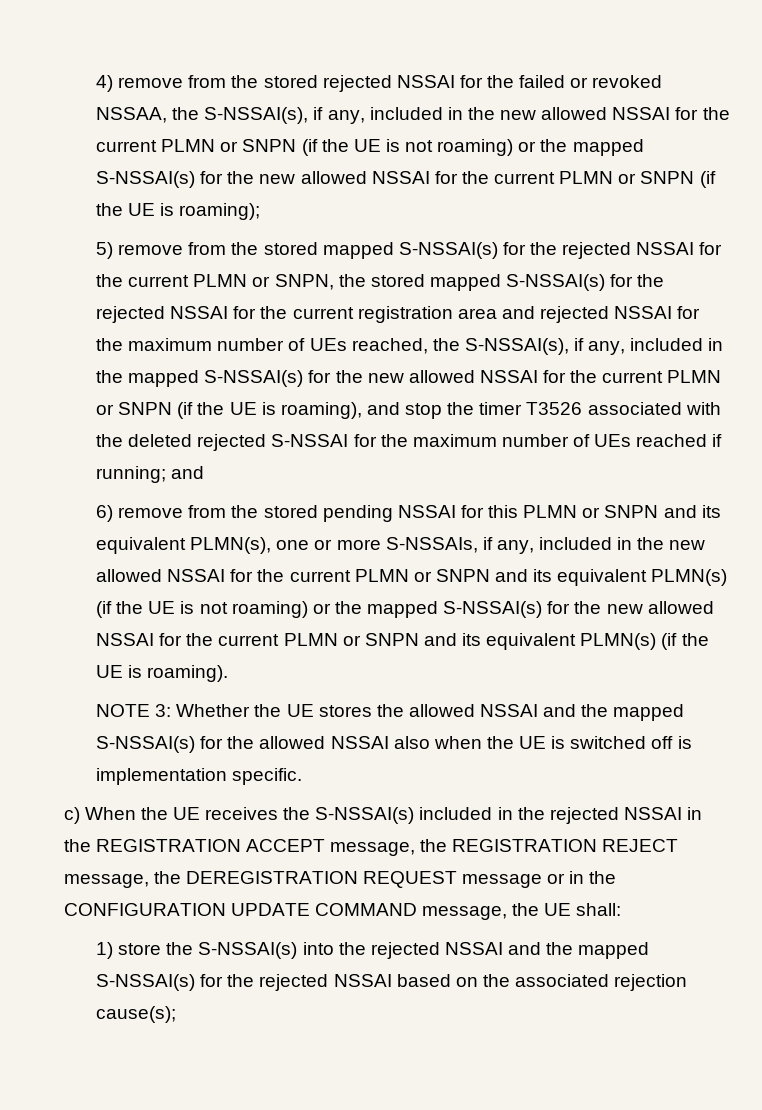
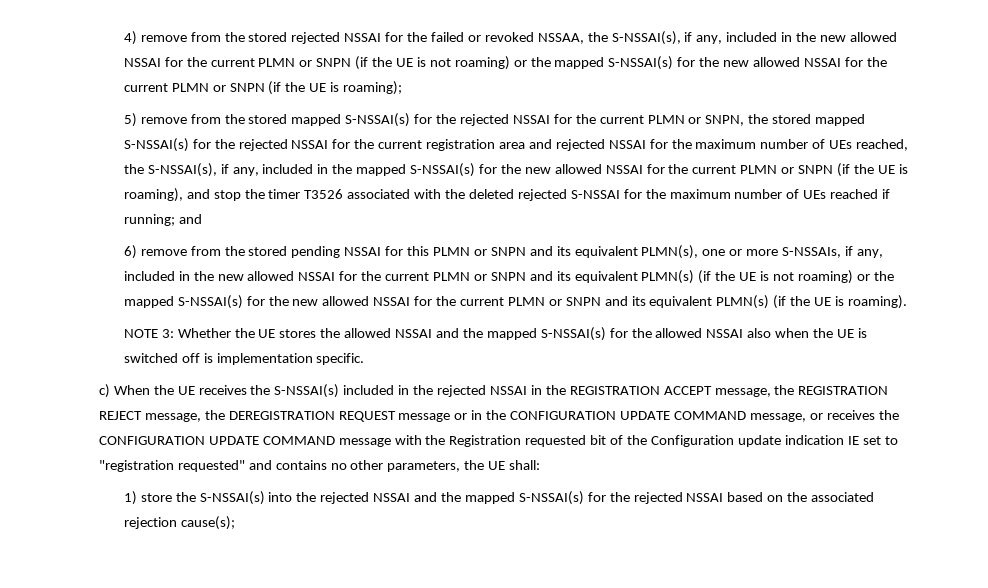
(507, 913) none -> [809,410,899,420] [98,435,898,447] [98,460,461,472] or receives the CONFIGURATION UPDATE COMMAND message with the Registration requested bit of the Configuration update indication IE set to "registration requested" and contains no other parameters,

